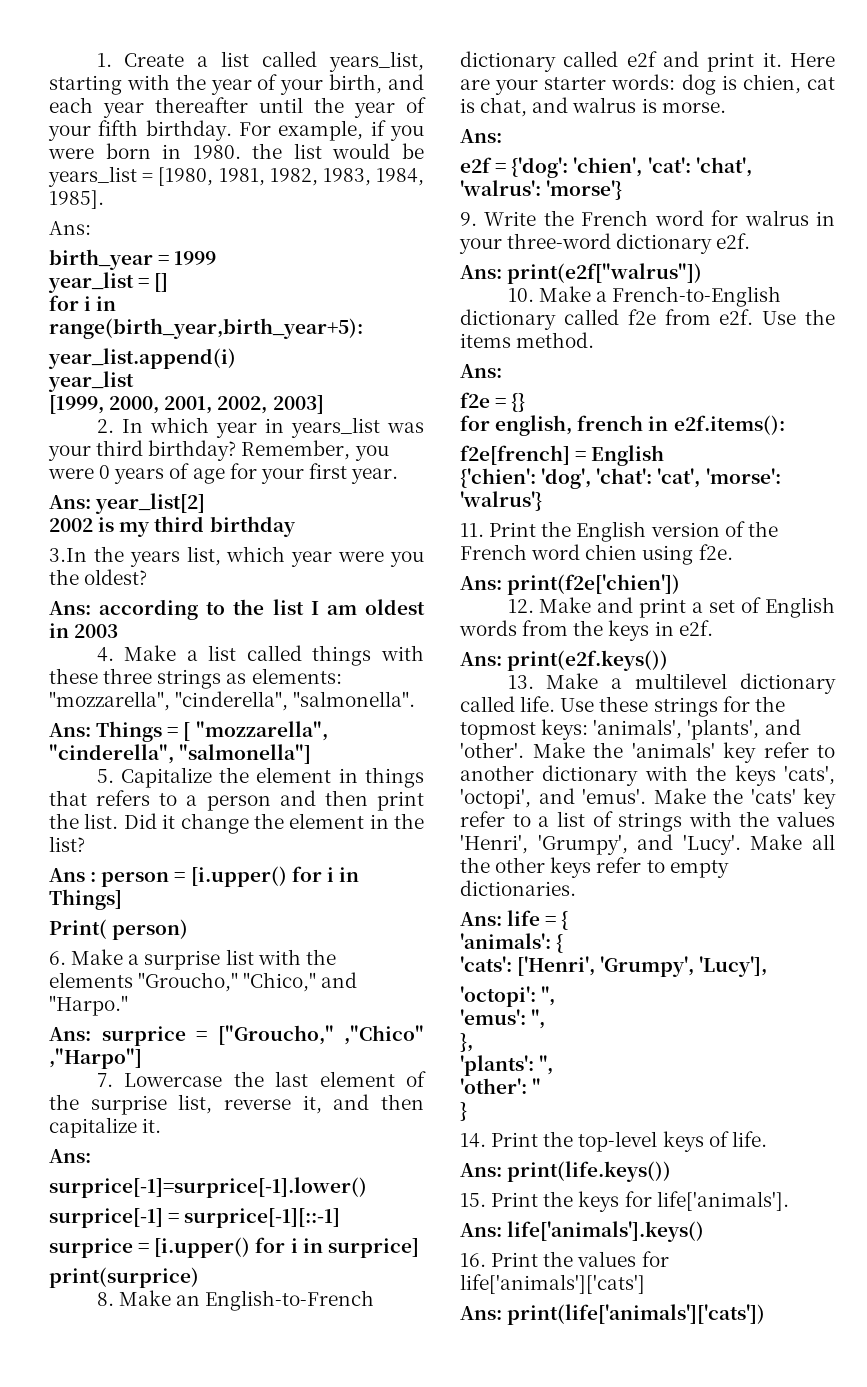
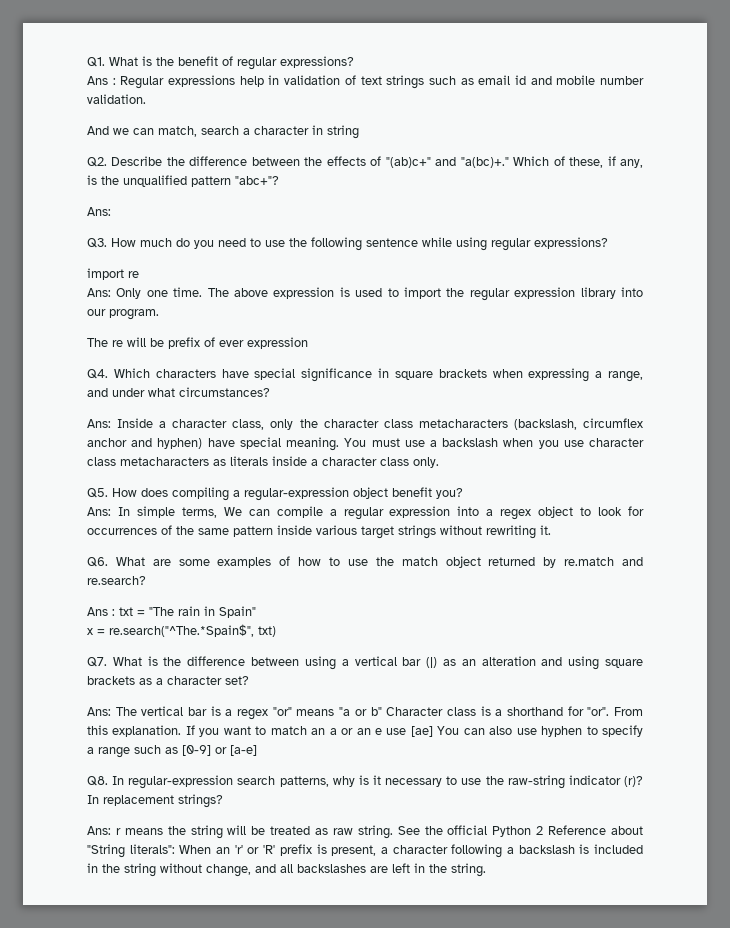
[96,51,424,72] [49,74,424,95] [49,97,426,118] [48,120,424,141] [48,143,424,159] [48,166,424,187] [49,190,104,209] [49,221,91,235] [49,249,217,270] [48,272,169,293] [49,295,117,311] [49,318,363,339] [48,348,236,369] [48,371,134,392] [49,395,324,414] [96,417,424,438] [48,440,389,461] [48,463,399,484] [49,493,206,514] [49,516,296,537] [49,546,424,567] [49,569,148,585] [49,599,426,620] [49,623,119,638] [96,645,424,666] [49,668,342,689] [49,691,416,711] [49,721,328,742] [49,744,312,764] [96,767,424,788] [49,790,424,811] [49,813,424,834] [49,836,85,852] [49,866,359,887] [49,889,122,910] [49,919,189,940] [49,949,336,970] [49,972,358,992] [49,995,128,1016] [49,1025,424,1046] [49,1048,142,1069] [96,1071,426,1087] [49,1094,425,1115] [49,1117,162,1138] [49,1149,91,1163] [49,1177,367,1198] [49,1208,341,1228] [49,1237,419,1258] [49,1267,199,1288] [96,1290,374,1311] [460,51,835,72] [460,74,835,95] [460,97,726,117] [460,129,502,143] [460,157,752,178] [460,180,623,200] [460,210,835,226] [459,233,751,254] [460,263,703,284] [507,286,781,307] [460,309,835,330] [460,332,595,348] [460,364,502,378] [460,392,526,412] [460,415,785,436] [460,445,665,466] [460,468,781,489] [460,491,542,511] [460,521,778,542] [460,544,733,565] [460,574,681,595] [507,597,835,618] [459,620,713,641] [460,650,669,671] [507,673,836,694] [460,696,785,717] [460,719,801,740] [460,742,835,763] [460,765,835,786] [460,788,836,809] [460,811,835,832] [460,834,835,855] [460,857,729,878] [460,880,576,896] [460,910,569,930] [460,933,564,953] [460,956,768,977] [460,986,556,1007] [460,1009,546,1029] [460,1033,473,1052] [460,1055,554,1076] [460,1078,541,1094] [460,1102,467,1121] [460,1131,767,1152] [460,1161,672,1182] [460,1191,789,1212] [460,1221,705,1242] [460,1251,669,1267] [460,1274,645,1294] [460,1304,766,1325] 1. Create a list called years_list, starting with the year of your birth, and each year thereafter until the year of your fifth birthday. For example, if you were born in 1980. the list would be years_list = [1980, 1981, 1982, 1983, 1984, 1985]. // Ans: // birth_year = 1999 // year_list = [] // for i in range(birth_year,birth_year+5): // year_list.append(i) // year_list // [1999, 2000, 2001, 2002, 2003] // 2. In which year in years_list was your third birthday? Remember, you were 0 years of age for your first year. // Ans: year_list[2] // 2002 is my third birthday // 3.In the years list, which year were you the oldest? // Ans: according to the list I am oldest in 2003 // 4. Make a list called things with these three strings as elements: "mozzarella", "cinderella", "salmonella". // Ans: Things = [ "mozzarella", "cinderella", "salmonella"] // 5. Capitalize the element in things that refers to a person and then print the list. Did it change the element in the list? // Ans : person = [i.upper() for i in Things] // Print( person) // 6. Make a surprise list with the elements "Groucho," "Chico," and "Harpo." // Ans: surprice = ["Groucho," ,"Chico" ,"Harpo"] // 7. Lowercase the last element of the surprise list, reverse it, and then capitalize it. // Ans: // surprice[-1]=surprice[-1].lower() // surprice[-1] = surprice[-1][::-1] // surprice = [i.upper() for i in surprice] // print(surprice) // 8. Make an English-to-French dictionary called e2f and print it. Here are your starter words: dog is chien, cat is chat, and walrus is morse. // Ans: // e2f = {'dog': 'chien', 'cat': 'chat', 'walrus': 'morse'} // 9. Write the French word for walrus in your three-word dictionary e2f. // Ans: print(e2f["walrus"]) // 10. Make a French-to-English dictionary called f2e from e2f. Use the items method. // Ans: // f2e = {} // for english, french in e2f.items(): // f2e[french] = English // {'chien': 'dog', 'chat': 'cat', 'morse': 'walrus'} // 11. Print the English version of the French word chien using f2e. // Ans: print(f2e['chien']) // 12. Make and print a set of English words from the keys in e2f. // Ans: print(e2f.keys()) // 13. Make a multilevel dictionary called life. Use these strings for the topmost keys: 'animals', 'plants', and 'other'. Make the 'animals' key refer to another dictionary with the keys 'cats', 'octopi', and 'emus'. Make the 'cats' key refer to a list of strings with the values 'Henri', 'Grumpy', and 'Lucy'. Make all the other keys refer to empty dictionaries. // Ans: life = { // 'animals': { // 'cats': ['Henri', 'Grumpy', 'Lucy'], // 'octopi': '', // 'emus': '', // }, // 'plants': '', // 'other': '' // } // 14. Print the top-level keys of life. // Ans: print(life.keys()) // 15. Print the keys for life['animals']. // Ans: life['animals'].keys() // 16. Print the values for life['animals']['cats'] // Ans: print(life['animals']['cats']) -> [87,56,354,70] [87,75,644,89] [87,94,146,104] [87,125,359,139] [87,156,643,168] [87,175,279,187] [87,207,111,216] [87,237,608,251] [87,268,139,280] [87,287,643,301] [87,309,159,320] [87,337,308,349] [87,368,643,382] [87,387,270,397] [87,418,643,430] [87,437,644,451] [87,456,439,468] [87,487,463,501] [87,506,644,520] [87,525,551,539] [87,556,644,568] [87,576,146,585] [87,606,256,618] [87,624,276,637] [87,656,643,670] [87,676,249,685] [87,706,643,720] [87,725,643,737] [87,745,257,758] [87,775,644,789] [87,794,223,808] [87,825,643,839] [87,844,643,858] [87,863,486,877] Q1. What is the benefit of regular expressions? // Ans : Regular expressions help in validation of text strings such as email id and mobile number validation. // And we can match, search a character in string // Q2. Describe the difference between the effects of "(ab)c+" and "a(bc)+." Which of these, if any, is the unqualified pattern "abc+"? // Ans: // Q3. How much do you need to use the following sentence while using regular expressions? // import re // Ans: Only one time. The above expression is used to import the regular expression library into our program. // The re will be prefix of ever expression // Q4. Which characters have special significance in square brackets when expressing a range, and under what circumstances? // Ans: Inside a character class, only the character class metacharacters (backslash, circumflex anchor and hyphen) have special meaning. You must use a backslash when you use character class metacharacters as literals inside a character class only. // Q5. How does compiling a regular-expression object benefit you? // Ans: In simple terms, We can compile a regular expression into a regex object to look for occurrences of the same pattern inside various target strings without rewriting it. // Q6. What are some examples of how to use the match object returned by re.match and re.search? // Ans : txt = "The rain in Spain" // x = re.search("^The.*Spain$", txt) // Q7. What is the difference between using a vertical bar (|) as an alteration and using square brackets as a character set? // Ans: The vertical bar is a regex "or" means "a or b" Character class is a shorthand for "or". From this explanation. If you want to match an a or an e use [ae] You can also use hyphen to specify a range such as [0-9] or [a-e] // Q8. In regular-expression search patterns, why is it necessary to use the raw-string indicator (r)? In replacement strings? // Ans: r means the string will be treated as raw string. See the official Python 2 Reference about "String literals": When an 'r' or 'R' prefix is present, a character following a backslash is included in the string without change, and all backslashes are left in the string.

